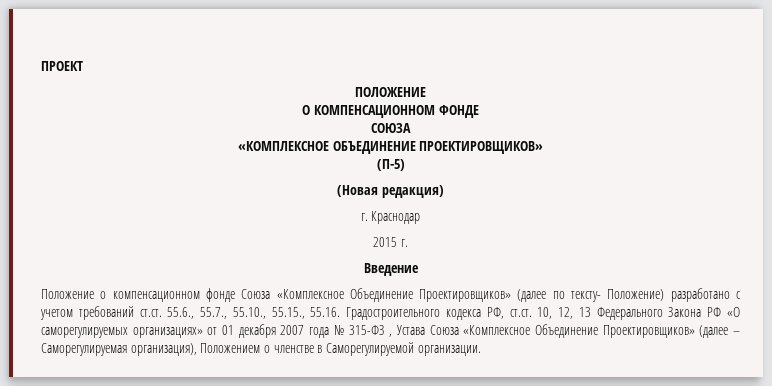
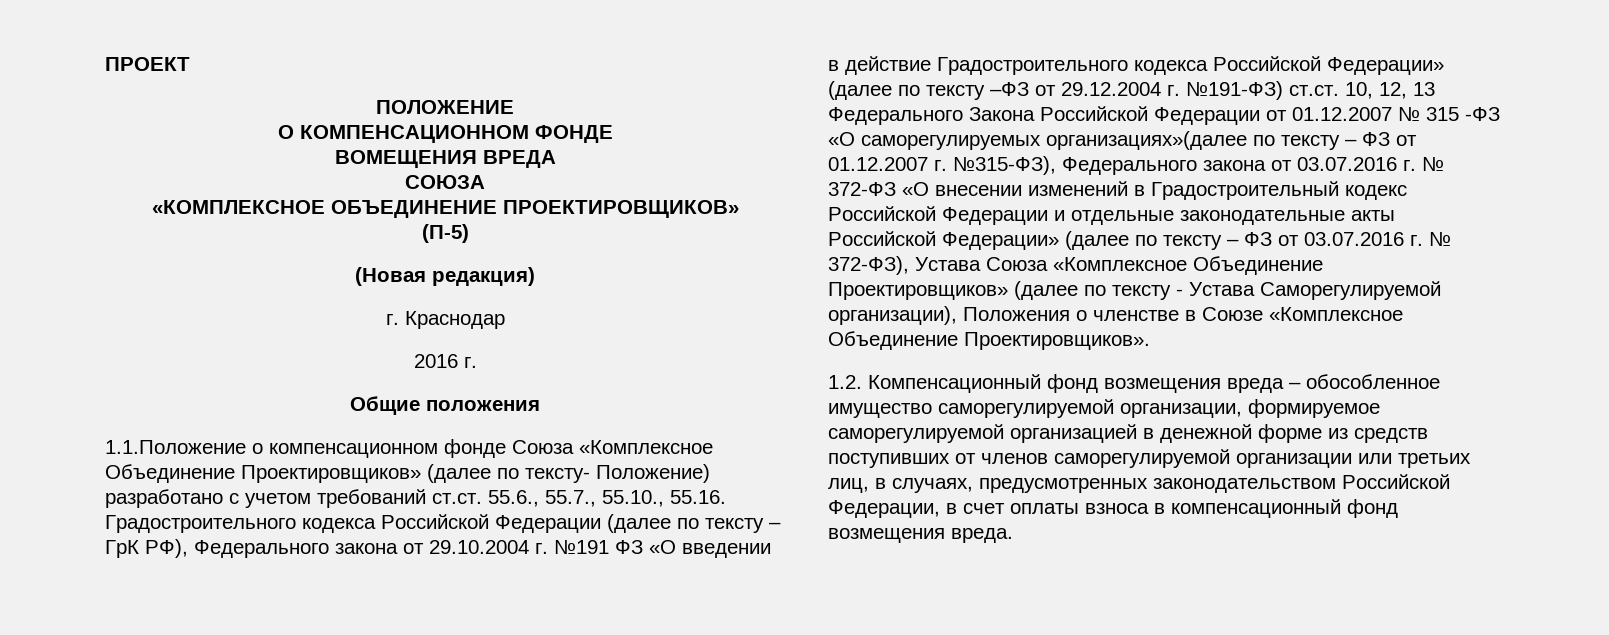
(479, 111) none -> [334,150,556,168] // ВОМЕЩЕНИЯ ВРЕДА
[373,237,398,247] 2015 -> [413,354,458,368] 2016
[363,263,419,276] [41,289,94,299] Введение // Положение -> [350,396,540,415] [105,440,246,454] Общие положения // 1.1.Положение
[271,307,305,319] 55.15., -> (664, 498) none
[486,307,504,319] РФ, -> [381,514,781,533] [105,539,771,558] [828,56,1444,75] [828,81,1283,100] Российской Федерации (далее по тексту – ГрК РФ), Федерального закона от 29.10.2004 г. №191 ФЗ «О введении в действие Градостроительного кодекса Российской Федерации» (далее по тексту –ФЗ от 29.12.2004 г. №191-ФЗ)
[707,307,741,317] [41,324,393,338] РФ «О саморегулируемых организациях» от 01 декабря 2007 года № 315-ФЗ , -> [1040,106,1500,125] [828,131,1417,150] [828,156,1444,175] [828,181,1407,200] [828,206,1395,225] [828,231,1451,250] [828,256,909,275] Российской Федерации от 01.12.2007 № 315 -ФЗ «О саморегулируемых организациях»(далее по тексту – ФЗ от 01.12.2007 г. №315-ФЗ), Федерального закона от 03.07.2016 г. № 372-ФЗ «О внесении изменений в Градостроительный кодекс Российской Федерации и отдельные законодательные акты Российской Федерации» (далее по тексту – ФЗ от 03.07.2016 г. № 372-ФЗ),
[733,331,740,335] [41,342,481,356] – Саморегулируемая организация), Положением о членстве в Саморегулируемой организации. -> [1084,281,1441,300] [828,306,1403,325] [828,331,1150,350] [828,374,1440,393] [828,399,1380,418] [828,424,1428,443] [828,449,1471,468] [828,474,1450,493] [828,499,1398,518] [828,528,1013,543] по тексту - Устава Саморегулируемой организации), Положения о членстве в Союзе «Комплексное Объединение Проектировщиков». // 1.2. Компенсационный фонд возмещения вреда – обособленное имущество саморегулируемой организации, формируемое саморегулируемой организацией в денежной форме из средств поступивших от членов саморегулируемой организации или третьих лиц, в случаях, предусмотренных законодательством Российской Федерации, в счет оплаты взноса в компенсационный фонд возмещения вреда.

